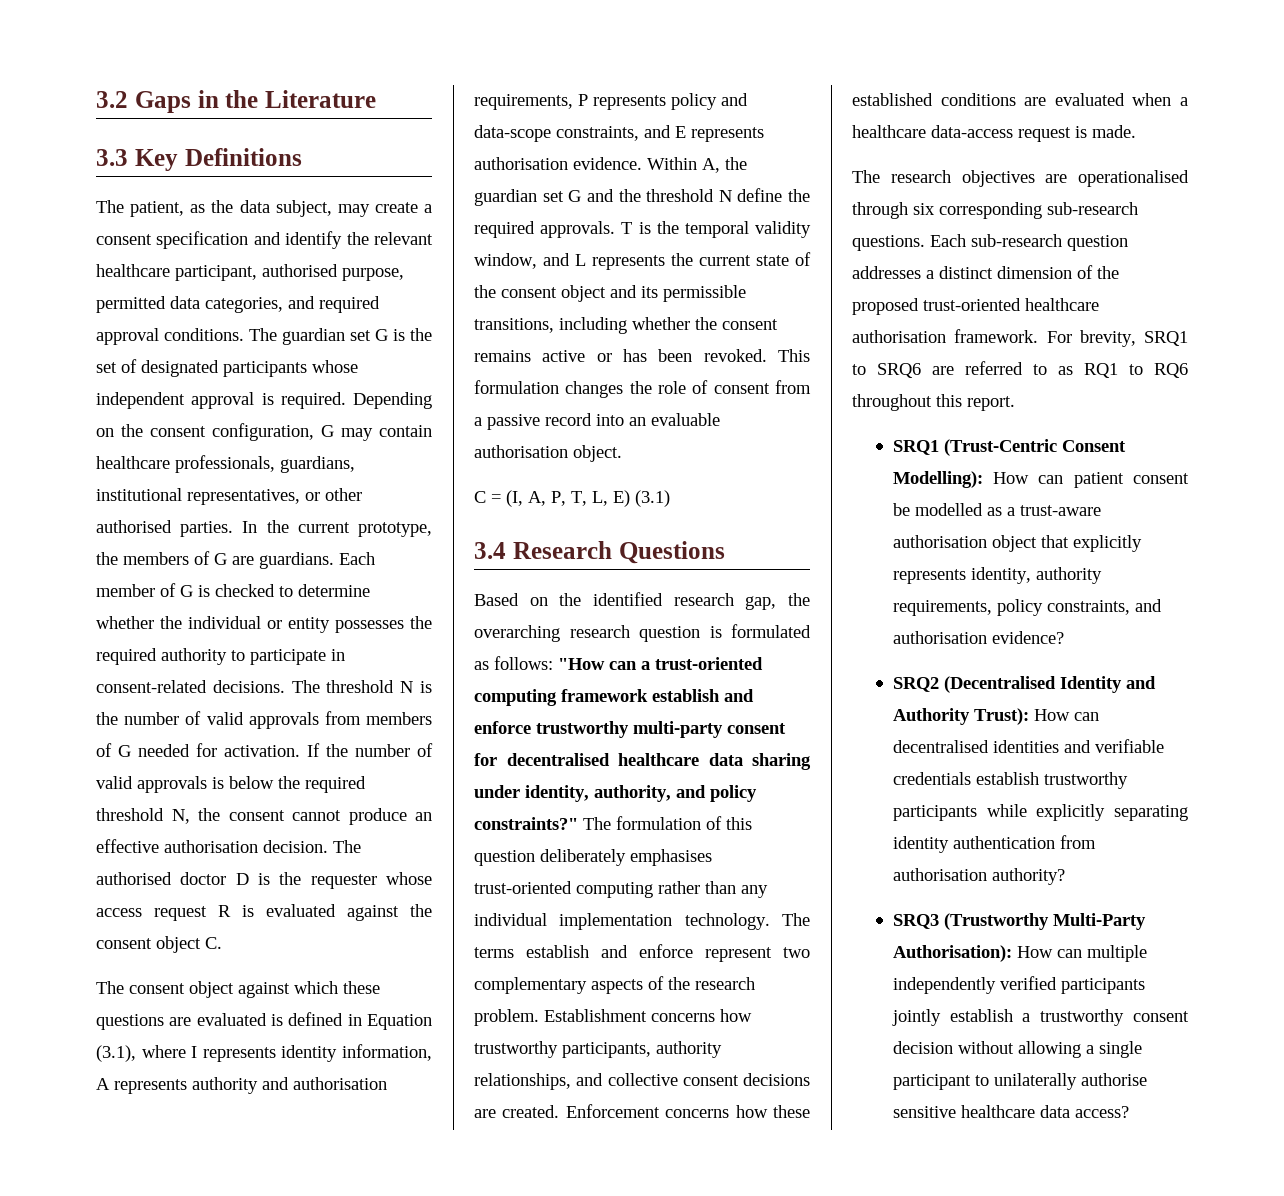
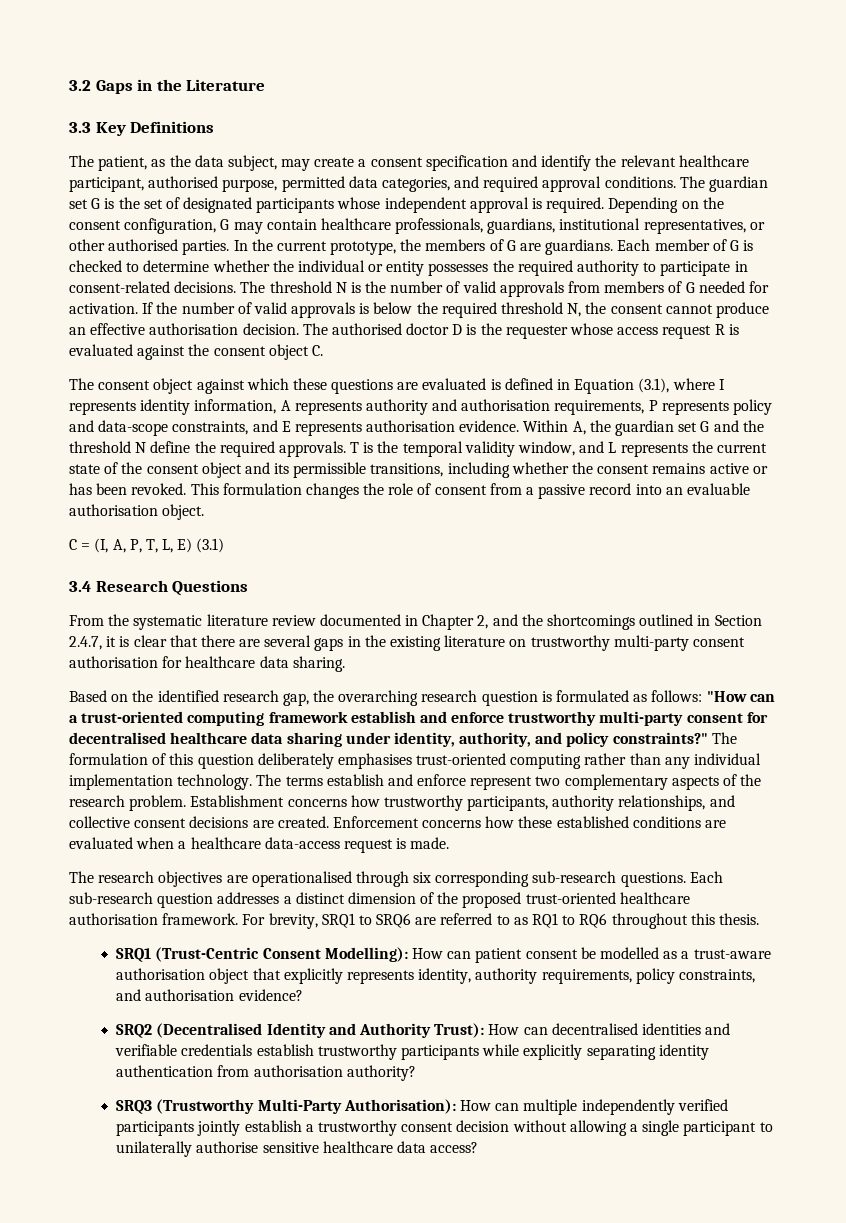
(725, 552) none -> [69,614,762,630] [69,635,745,651] [69,656,345,672] // From the systematic literature review documented in Chapter 2, and the shortcomings outlined in Section 2.4.7, it is clear that there are several gaps in the existing literature on trustworthy multi-party consent authorisation for healthcare data sharing.
[967,396,1015,411] report. -> [718,913,759,925] thesis.

